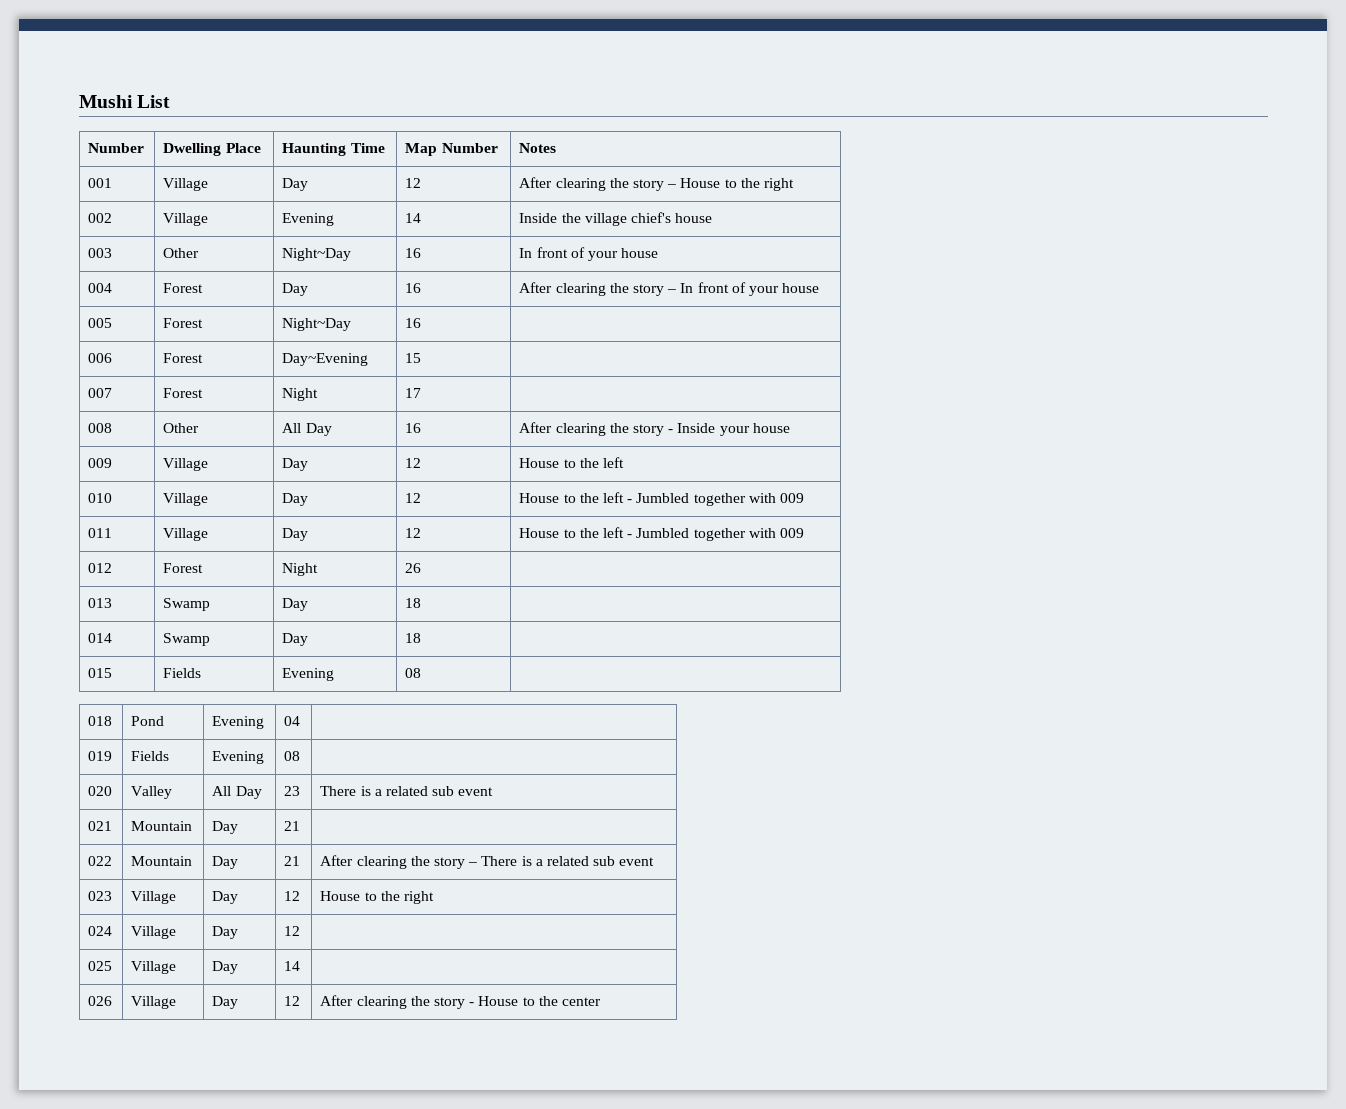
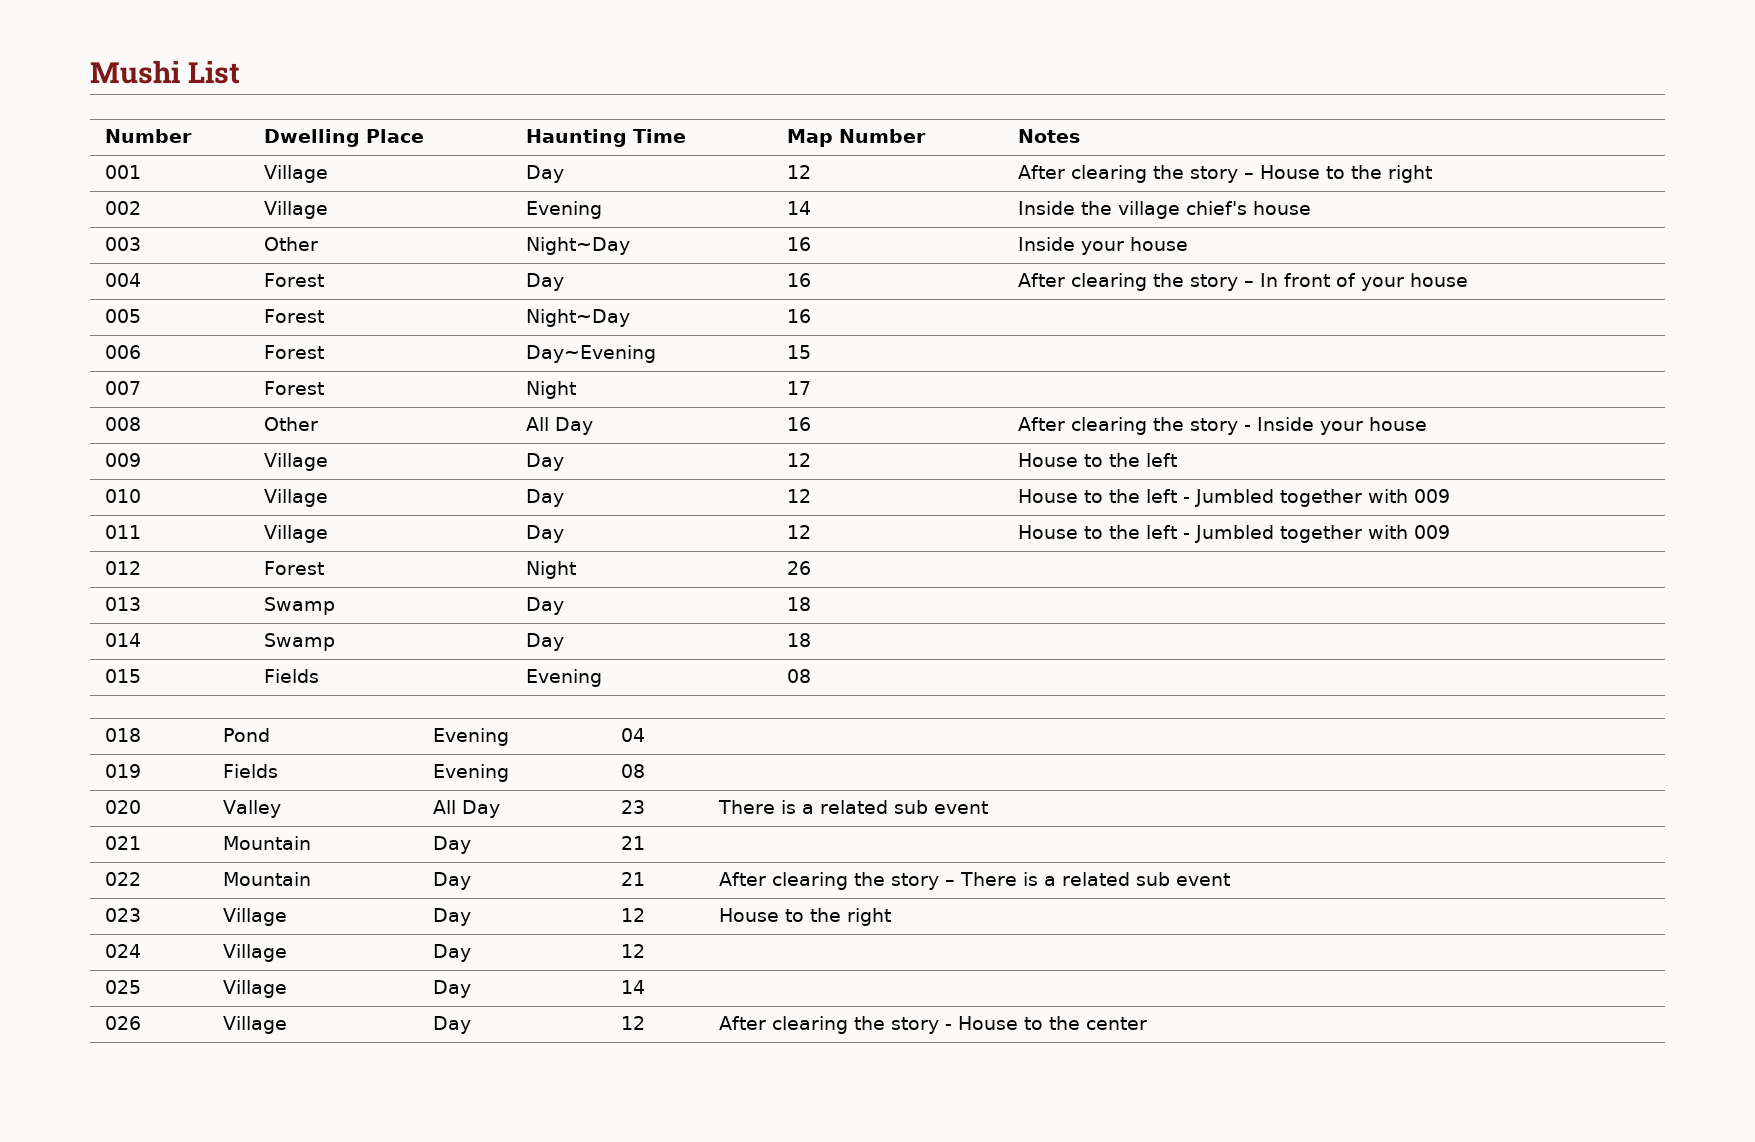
[519,247,585,258] In front of -> [1018,237,1076,251] Inside

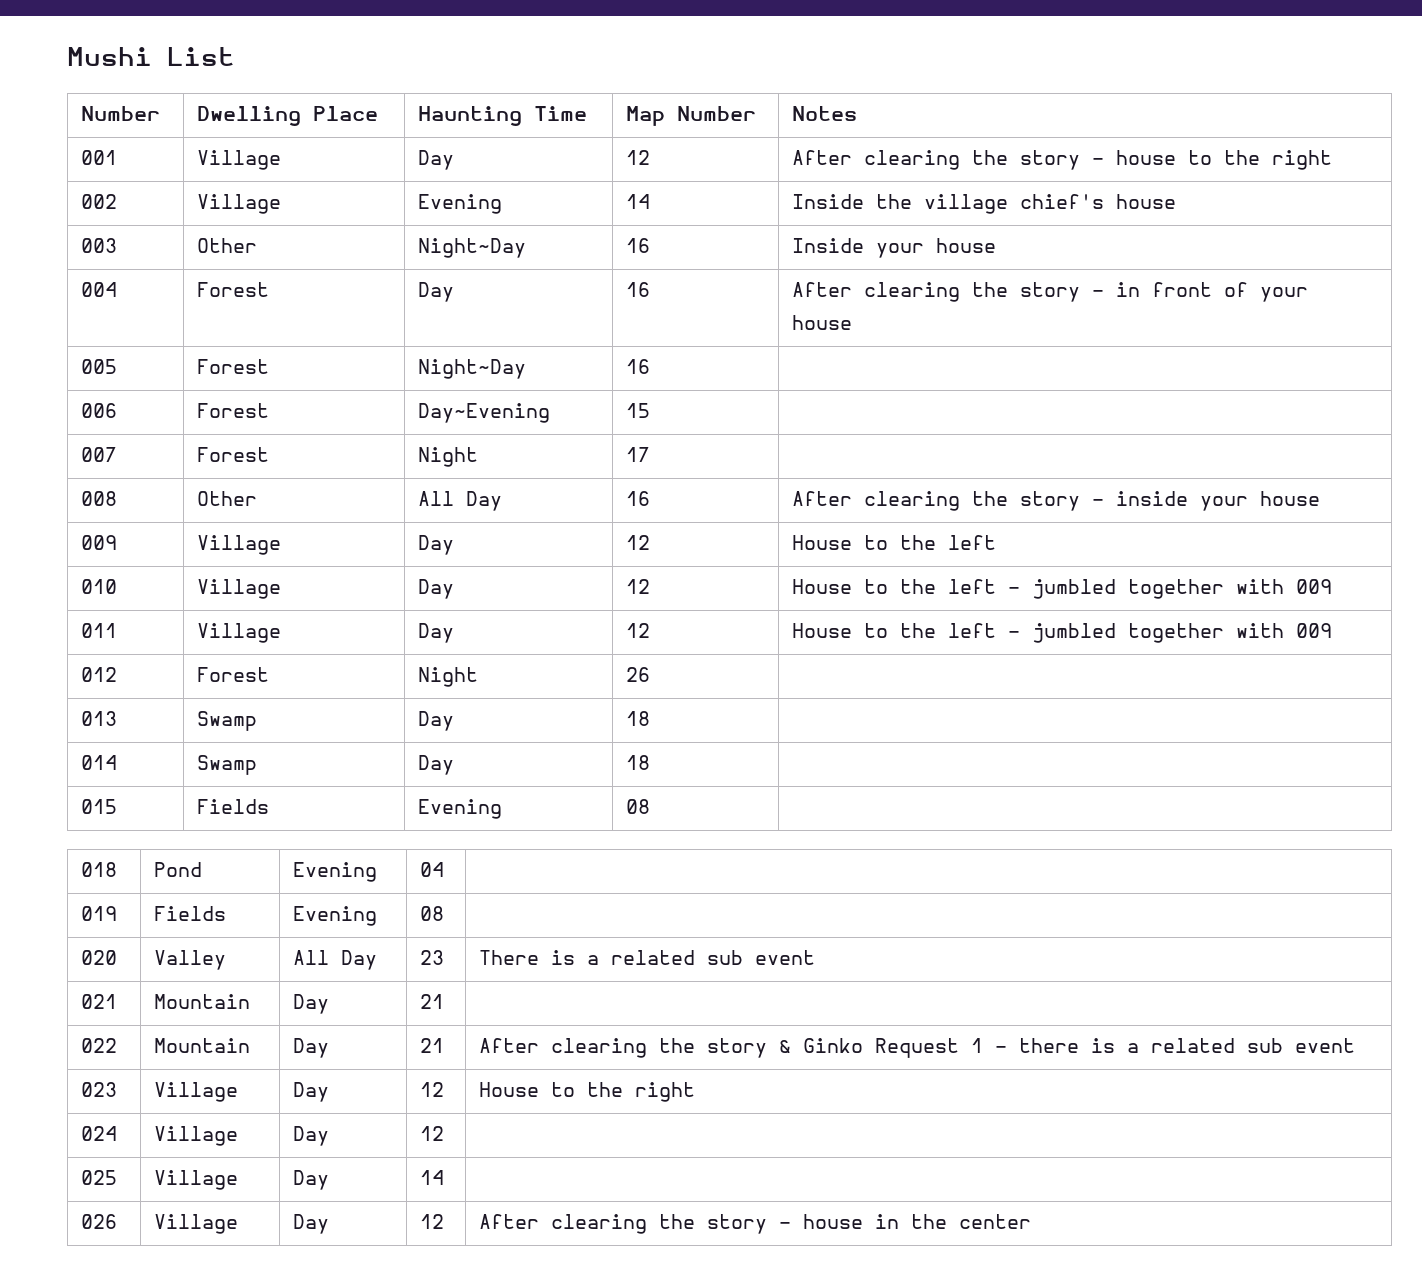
[1260,165,1321,179] House -> [1116,150,1177,165] house
[1260,273,1279,287] In -> [1116,282,1141,297] in
[1257,417,1315,431] Inside -> [1116,491,1189,506] inside
[1195,489,1275,507] Jumbled -> [1032,579,1117,599] jumbled
[1195,525,1275,543] Jumbled -> [1032,623,1117,643] jumbled
[945,872,1018,886] – There -> [779,1038,1080,1058] & Ginko Request 1 – there
[958,1016,1044,1030] House to -> [803,1214,900,1229] house in

